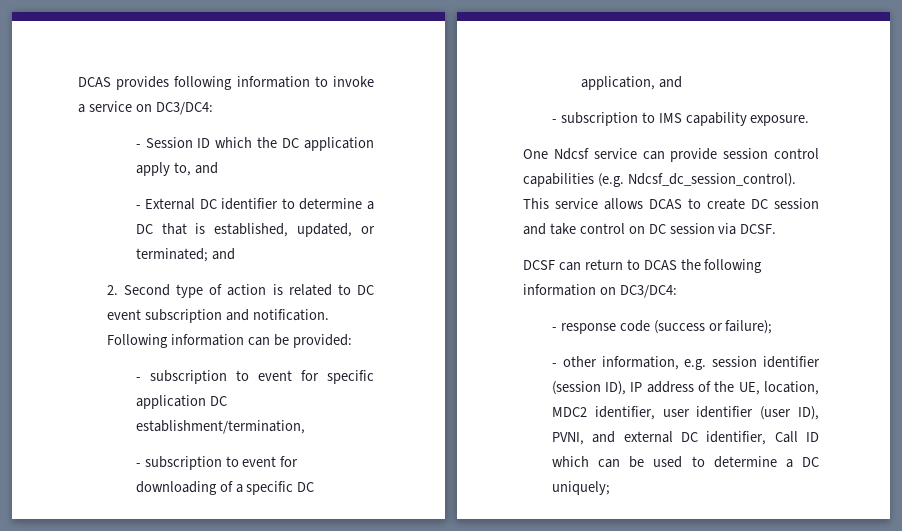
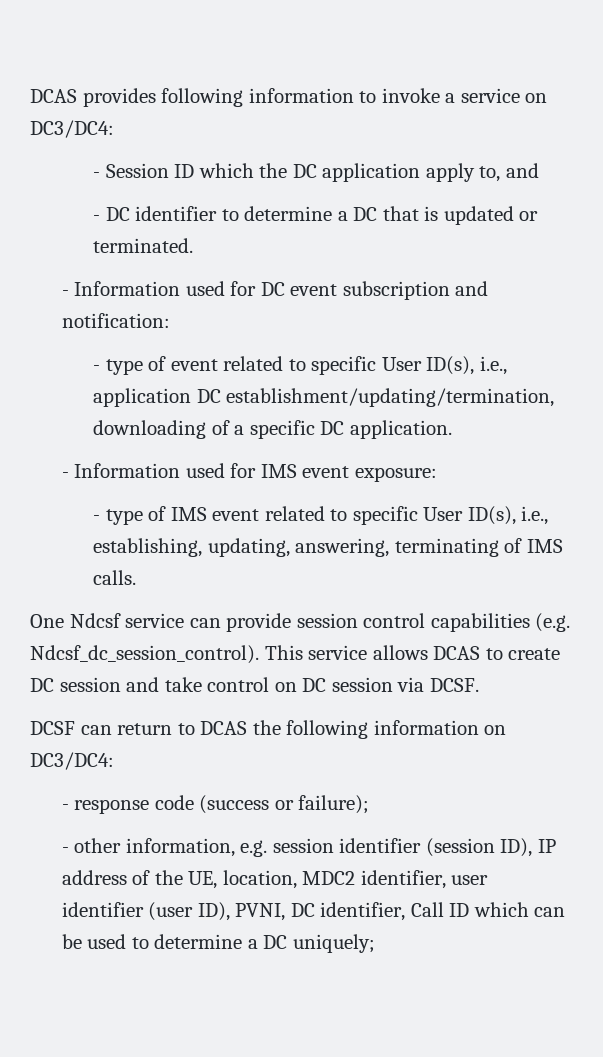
[145,198,196,210] External -> (101, 218) none
[214,223,376,237] [135,248,235,262] [106,284,374,298] [106,309,329,323] [106,334,352,348] [135,370,375,384] [135,395,227,409] [135,420,305,434] [135,456,299,470] established, updated, or terminated; and // 2. Second type of action is related to DC event subscription and notification. Following information can be provided: // - subscription to event for specific application DC establishment/termination, // - subscription to event for -> [443,206,539,225] [93,238,194,253] [61,281,489,300] [61,313,170,328] [93,356,507,375] [93,388,555,407] updated or terminated. // - Information used for DC event subscription and notification: // - type of event related to specific User ID(s), i.e., application DC establishment/updating/termination,
[580,76,682,90] [551,112,810,126] application, and // - subscription to IMS capability exposure. -> [349,420,452,439] [61,463,437,482] [93,506,549,525] [93,538,563,557] [93,570,137,585] application. // - Information used for IMS event exposure: // - type of IMS event related to specific User ID(s), i.e., establishing, updating, answering, terminating of IMS calls.
[592,431,673,443] and external -> (286, 912) none

